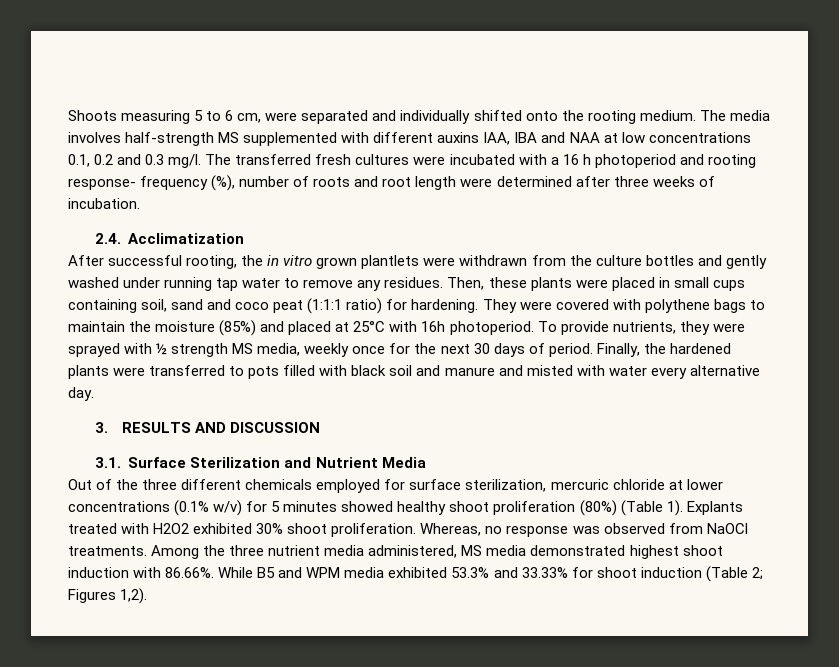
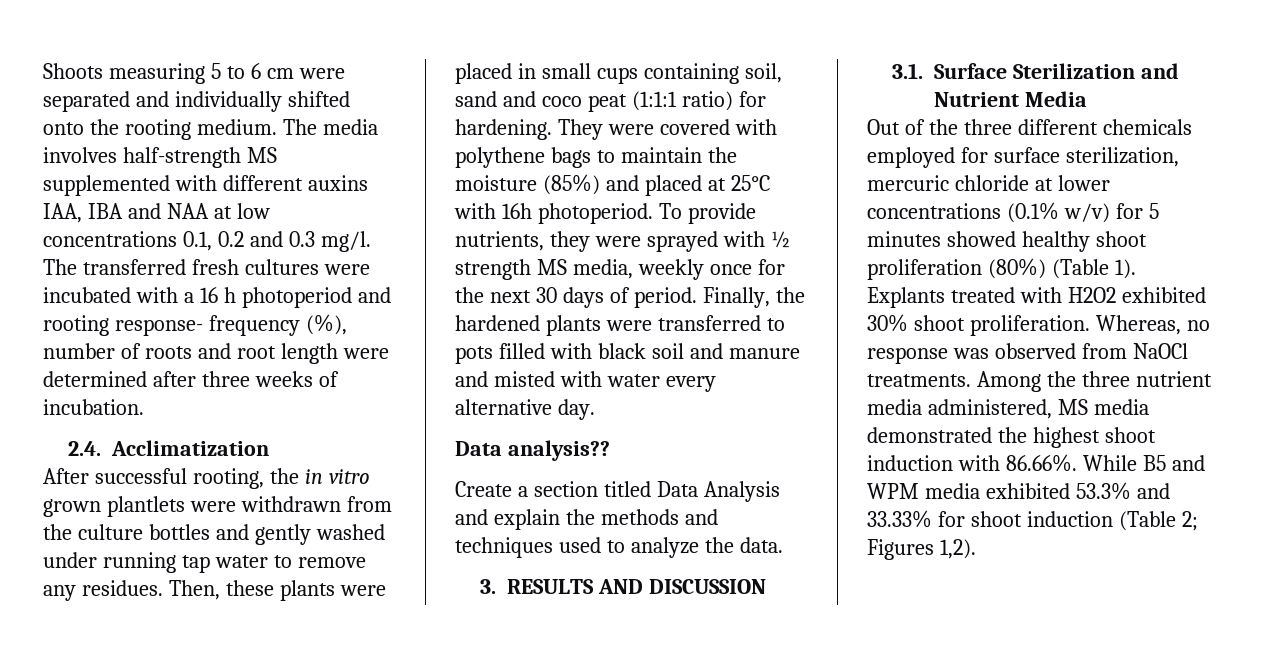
[237,113,262,123] cm, -> [266,68,294,79] cm
(94, 394) none -> [455,440,610,461] [455,481,780,502] [455,509,718,530] [455,537,783,558] // Data analysis?? // Create a section titled Data Analysis and explain the methods and techniques used to analyze the data.
(626, 550) none -> [997,427,1027,443] the

